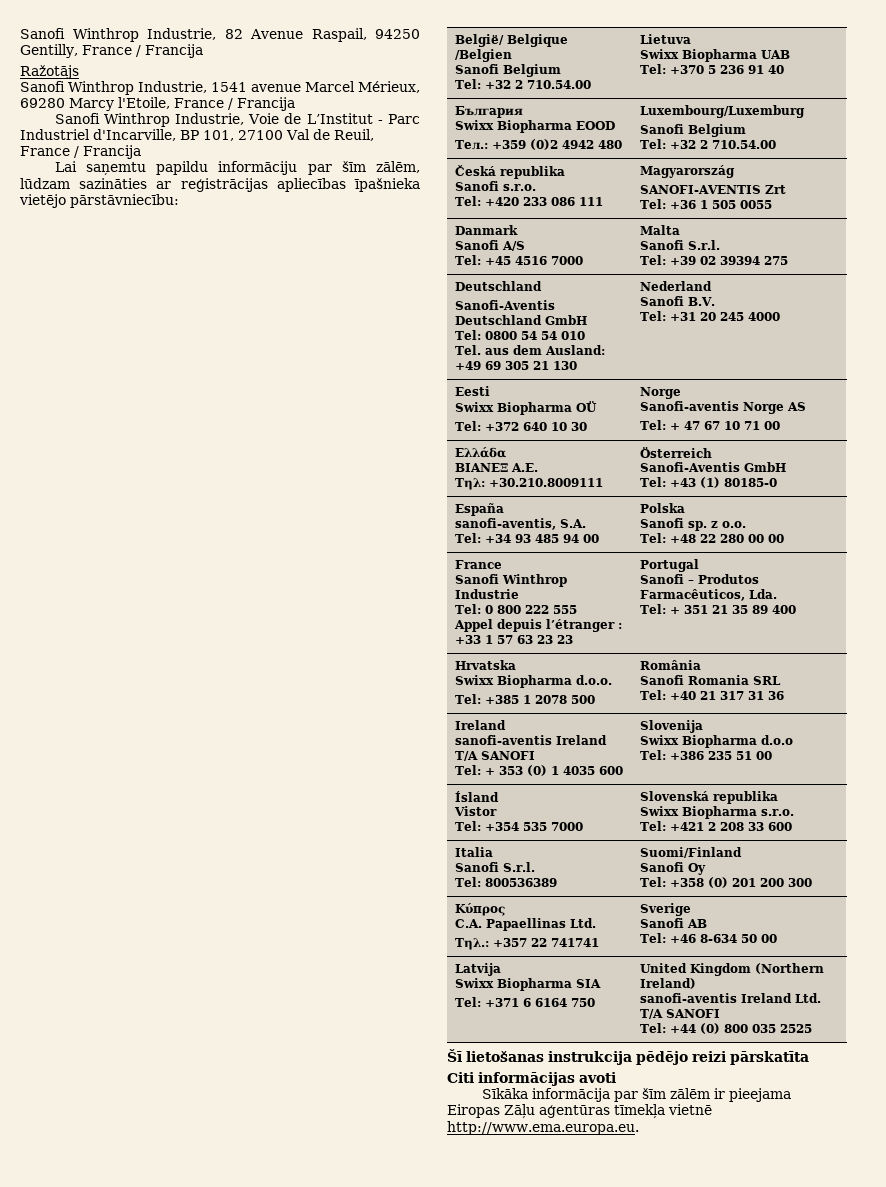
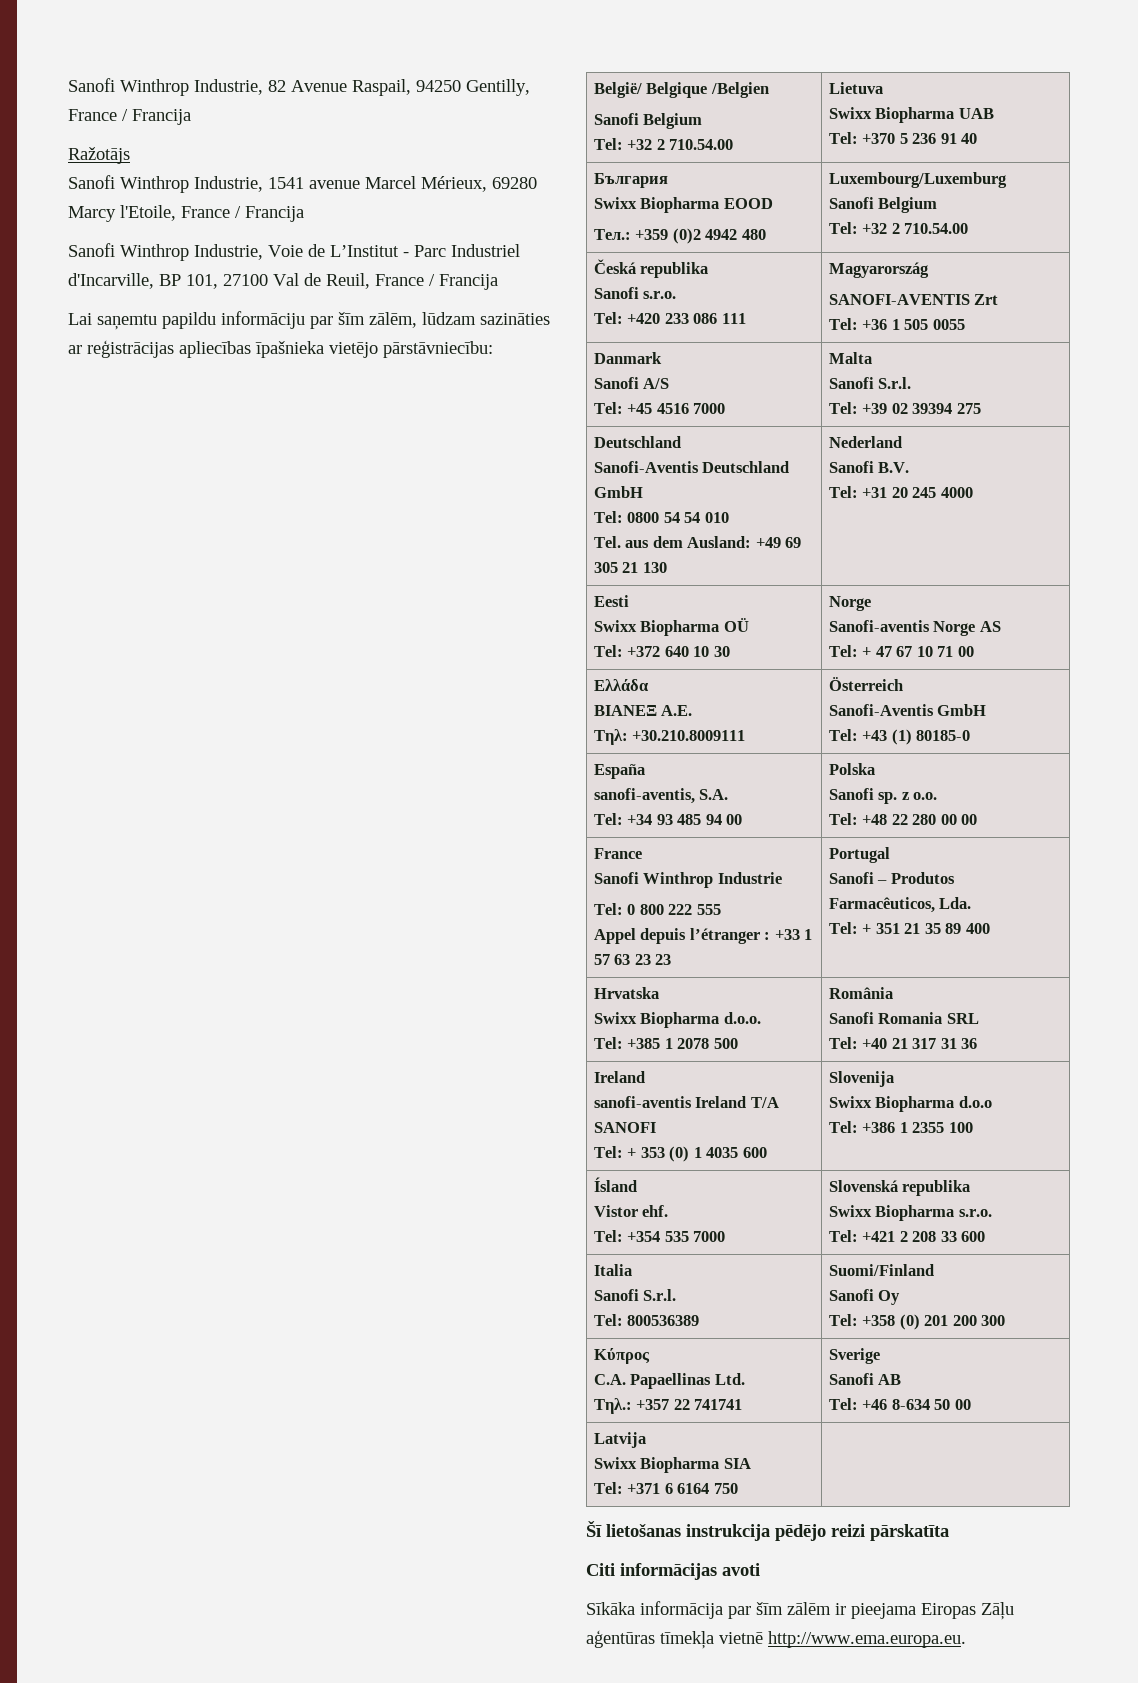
[708,751,773,760] 235 51 00 -> [899,1122,973,1133] 1 2355 100
(498, 811) none -> [642,1205,669,1217] ehf.
[640,963,825,976] [640,978,697,989] [640,993,822,1003] [640,1009,721,1019] [640,1023,813,1034] United Kingdom (Northern Ireland) // sanofi-aventis Ireland Ltd. T/A SANOFI // Tel: +44 (0) 800 035 2525 -> (738, 1488) none

